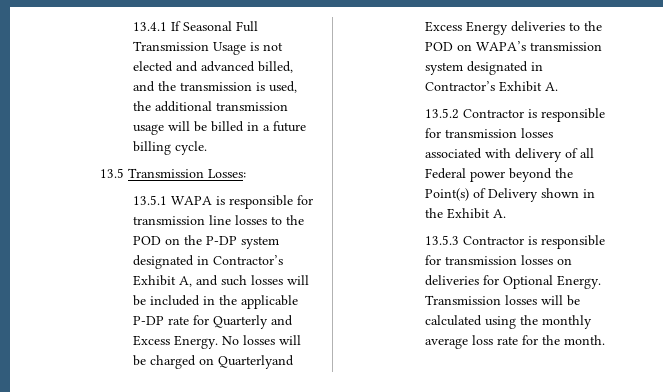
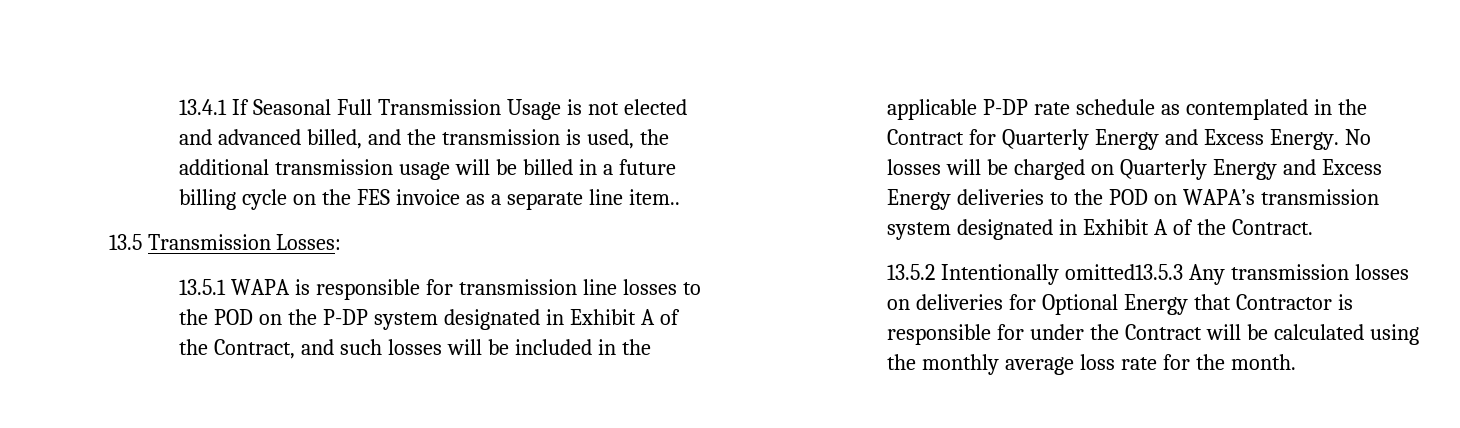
[175,141,208,155] cycle. -> [242,189,680,210] cycle on the FES invoice as a separate line item..
[213,255,284,265] [133,275,193,287] Contractor’s Exhibit A, -> [569,309,680,325] [179,339,296,359] Exhibit A of the Contract,
(190, 320) none -> [1076,99,1367,120] [887,129,965,145] schedule as contemplated in the Contract
(269, 322) none -> [1095,129,1160,150] Energy
[218,355,295,369] Quarterlyand -> [1119,159,1316,180] Quarterly Energy and
[425,81,559,92] [425,108,606,122] [425,128,554,138] [425,148,595,162] [425,168,574,182] [425,188,596,202] [425,208,507,219] [425,235,606,249] [425,255,442,265] Contractor’s Exhibit A. // 13.5.2 Contractor is responsible for transmission losses associated with delivery of all Federal power beyond the Point(s) of Delivery shown in the Exhibit A. // 13.5.3 Contractor is responsible for -> [1083,219,1313,235] [887,264,1226,285] Exhibit A of the Contract. // 13.5.2 Intentionally omitted13.5.3 Any
[557,275,602,289] [425,295,538,305] Energy. Transmission losses -> [1123,294,1353,315] [887,324,1202,345] Energy that Contractor is responsible for under the Contract

